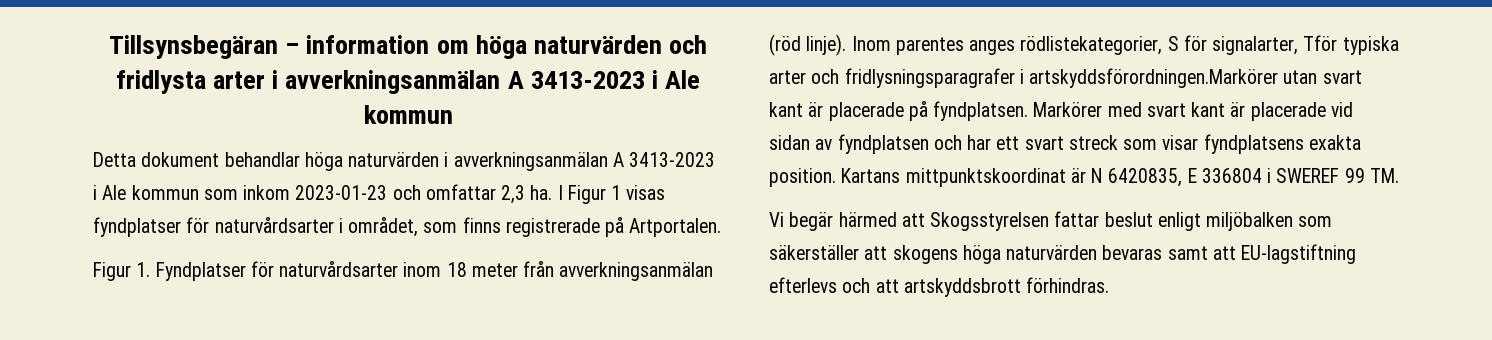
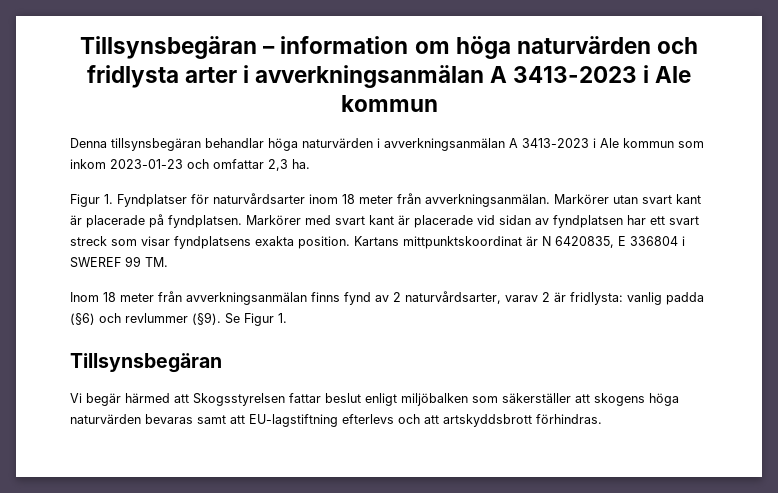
[93,152,220,167] Detta dokument -> [70,138,201,151] Denna tillsynsbegäran
[557,185,666,204] [93,217,722,237] I Figur 1 visas fyndplatser för naturvårdsarter i området, som finns registrerade på Artportalen. -> (310, 164) none
[559,262,714,281] [769,34,1399,56] [769,68,1279,88] avverkningsanmälan (röd linje). Inom parentes anges rödlistekategorier, S för signalarter, Tför typiska arter och fridlysningsparagrafer i artskyddsförordningen.Markörer -> [425,194,609,207] avverkningsanmälan. Markörer
[933,135,962,150] och -> (623, 221) none
(1399, 175) none -> [70,291,704,305] [70,312,287,326] [70,353,222,373] // Inom 18 meter från avverkningsanmälan finns fynd av 2 naturvårdsarter, varav 2 är fridlysta: vanlig padda (§6) och revlummer (§9). Se Figur 1. // Tillsynsbegäran

